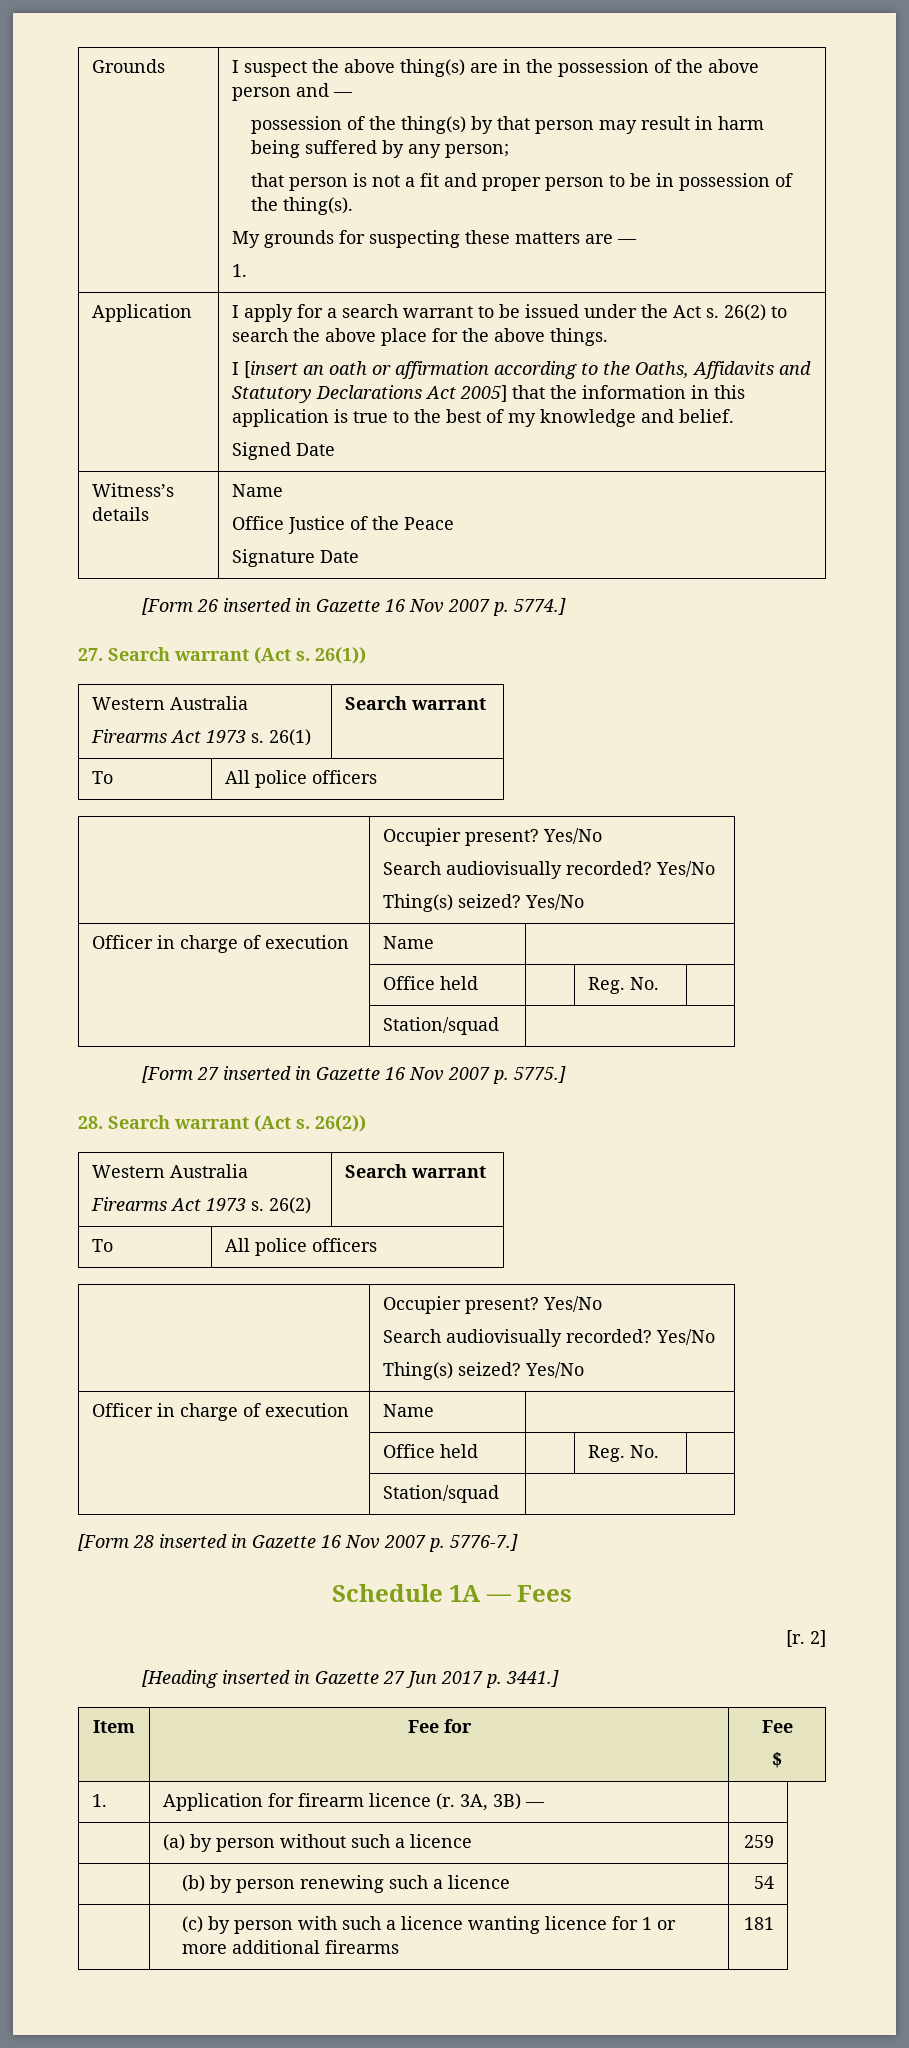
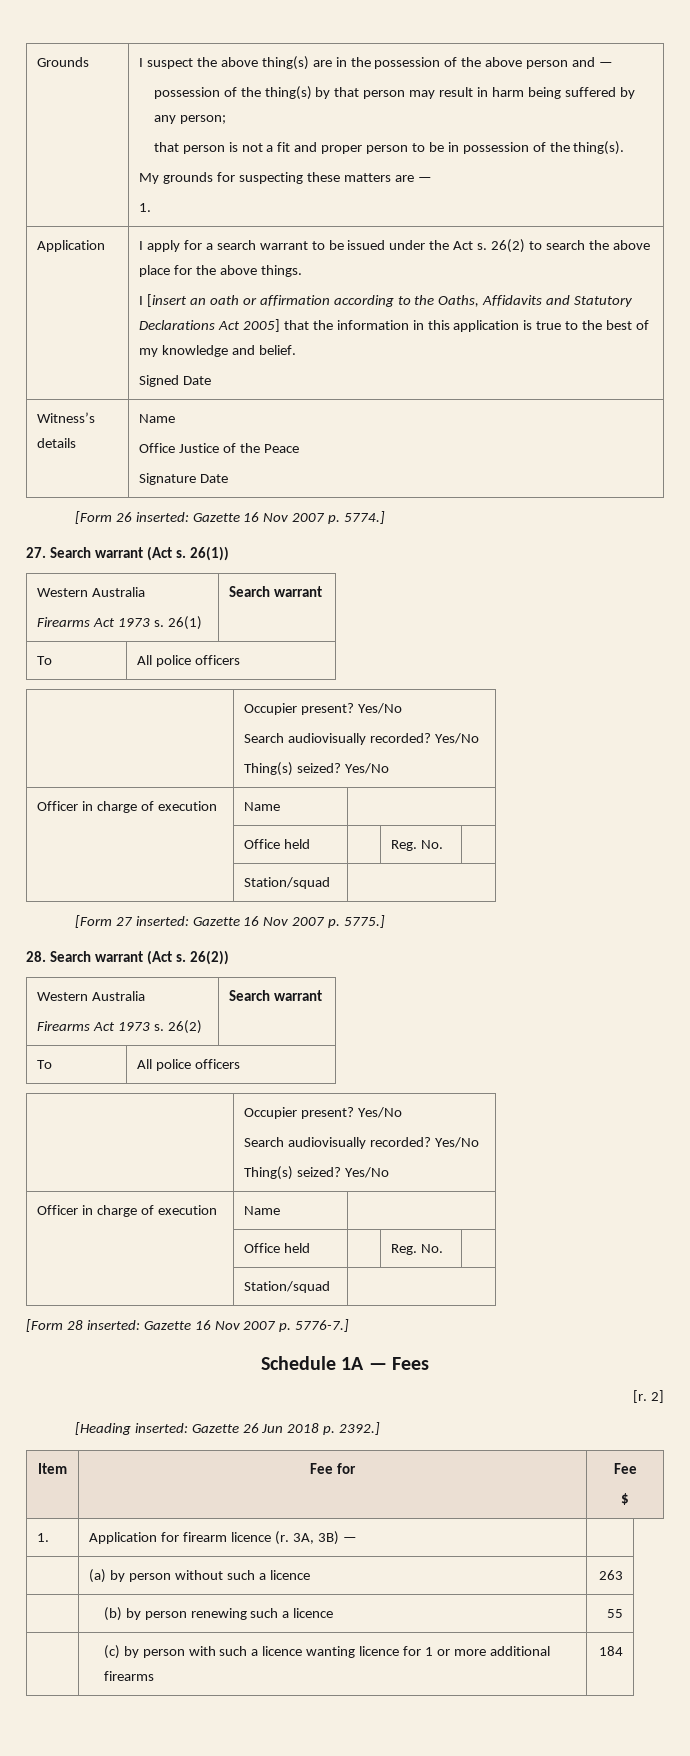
[223,598,312,612] inserted in -> [135,512,189,522] inserted:
[223,1066,312,1080] inserted in -> [135,916,189,926] inserted:
[159,1534,247,1548] inserted in -> [86,1320,140,1330] inserted:
[222,1670,560,1688] inserted in Gazette 27 Jun 2017 p. 3441.] -> [134,1422,381,1435] inserted: Gazette 26 Jun 2018 p. 2392.]
[743,1835,774,1848] 259 -> [598,1570,623,1580] 263
[753,1876,774,1889] 54 -> [606,1609,623,1618] 55
[743,1917,774,1930] 181 -> [598,1646,623,1656] 184

